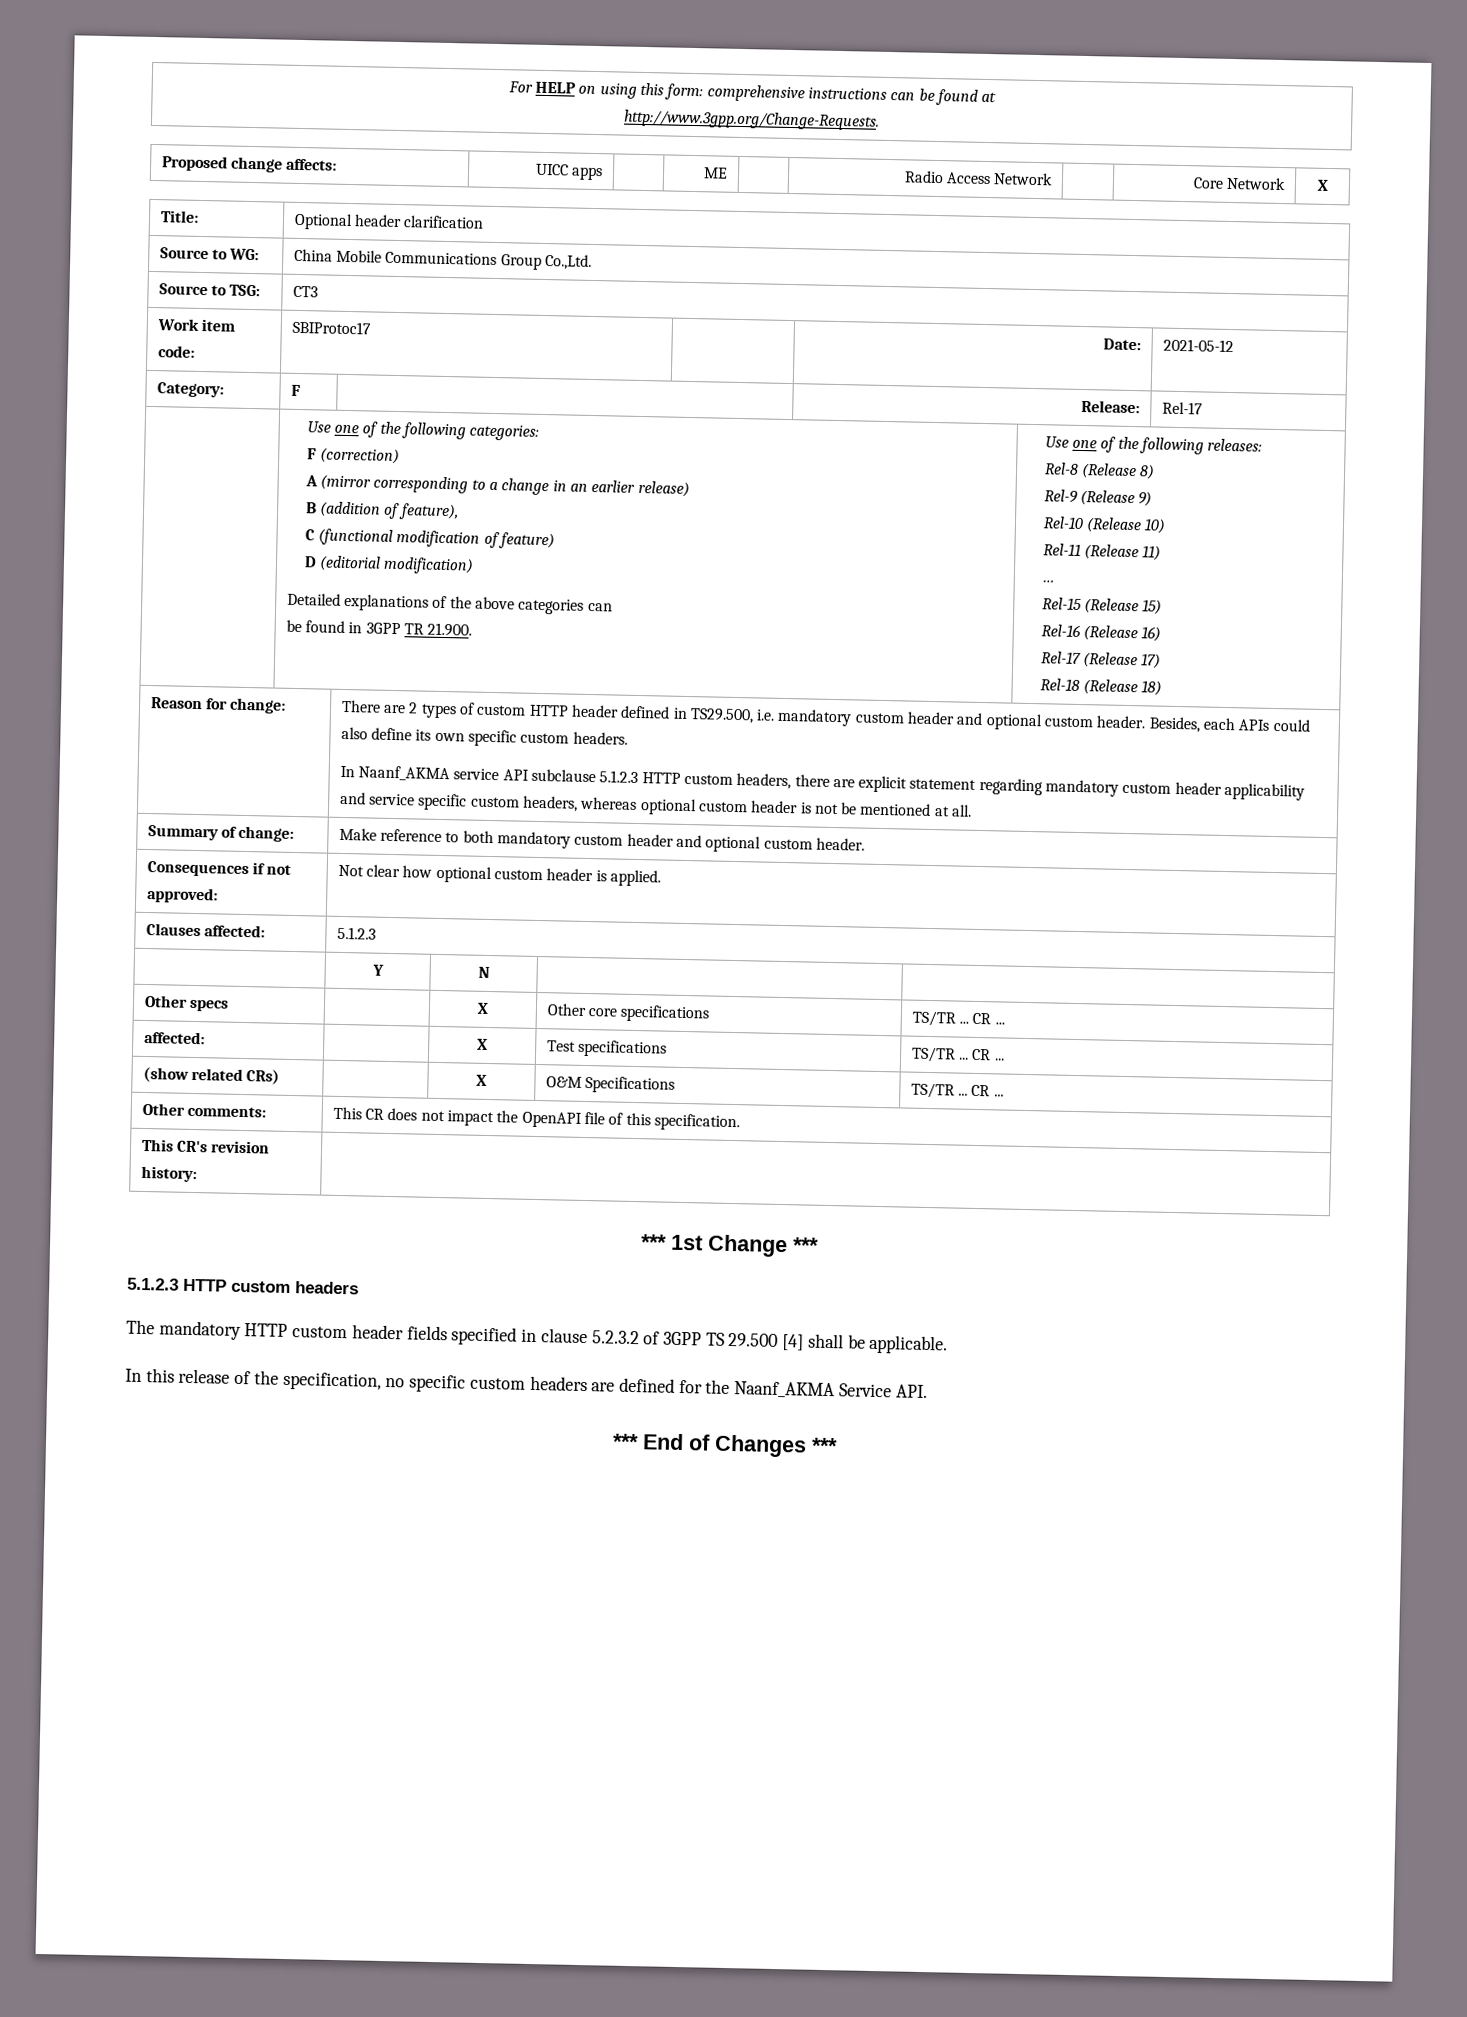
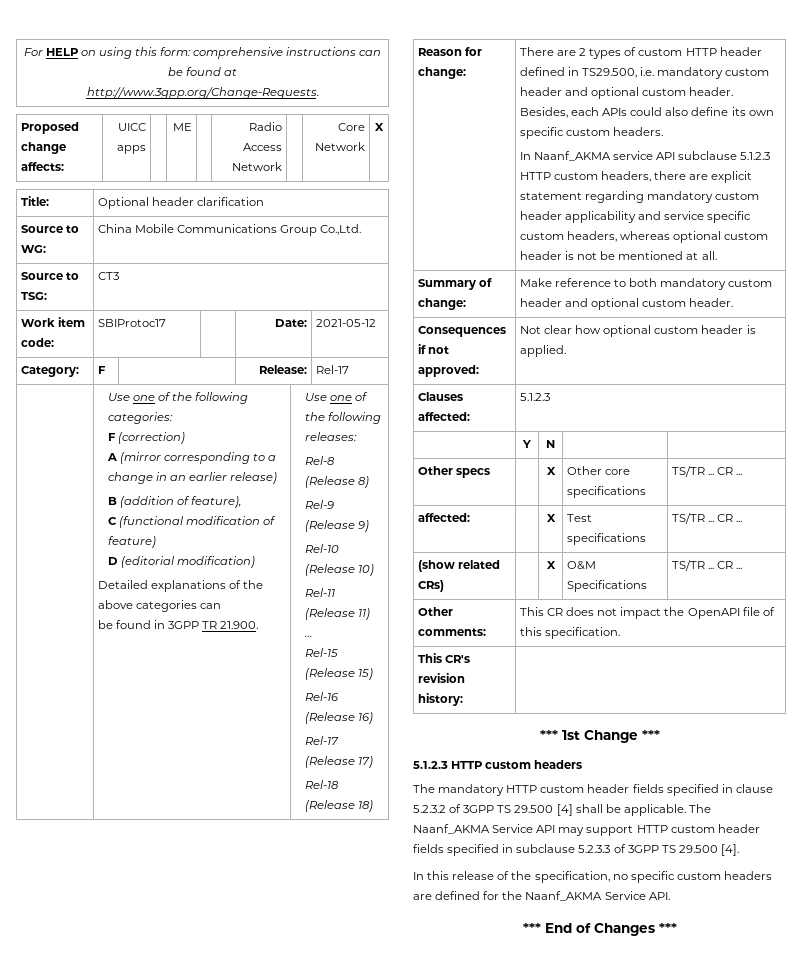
(949, 1344) none -> [688,804,711,813] [413,824,760,836] [413,844,739,856] The Naanf_AKMA Service API may support HTTP custom header fields specified in subclause 5.2.3.3 of 3GPP TS 29.500 [4].

